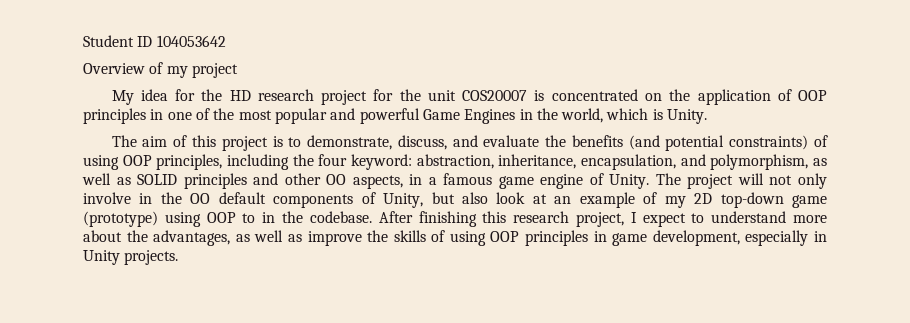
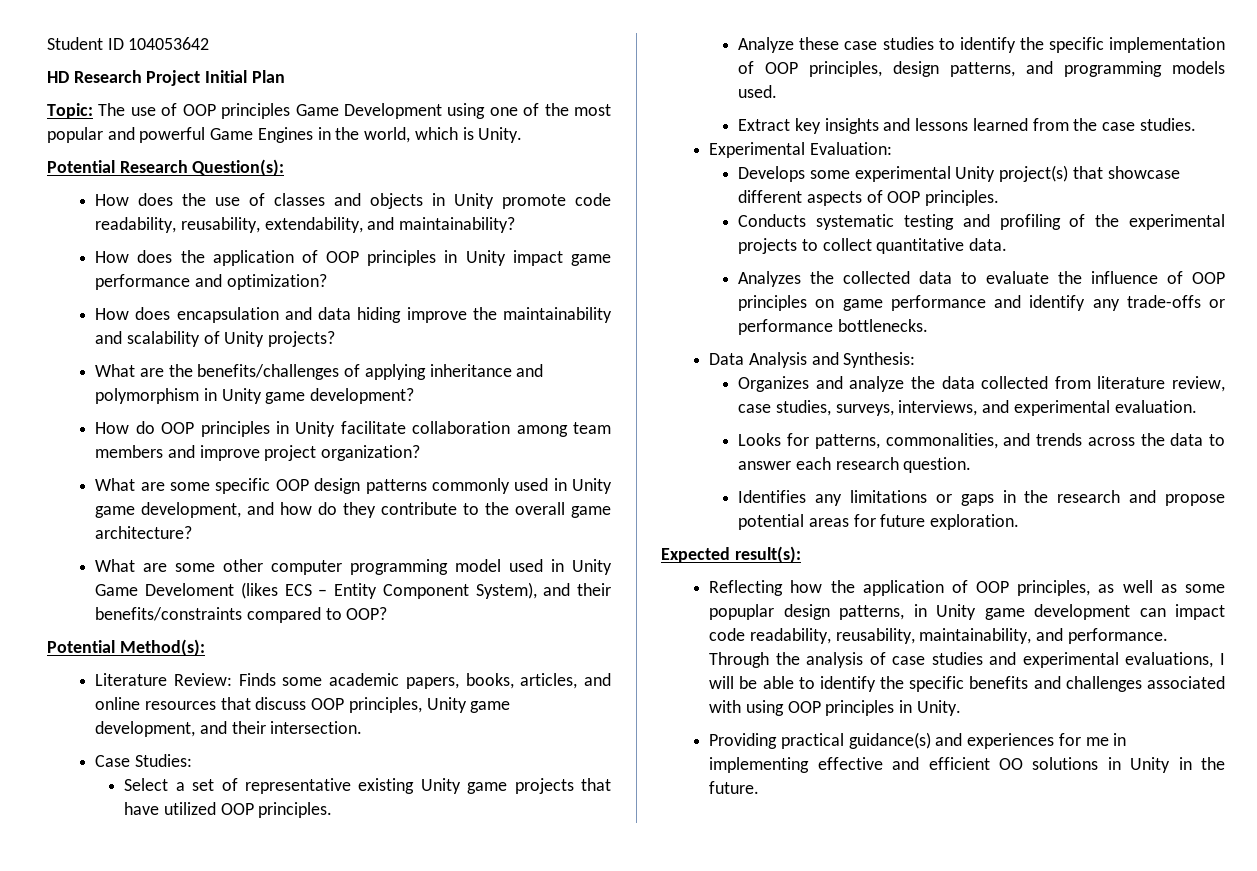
[83,62,238,78] [111,89,827,105] [83,108,164,124] Overview of my project // My idea for the HD research project for the unit COS20007 is concentrated on the application of OOP principles in -> [47,70,285,86] [47,103,486,119] HD Research Project Initial Plan // Topic: The use of OOP principles Game Development using
[111,135,829,151] [83,154,827,170] [82,173,827,189] [83,192,828,208] [83,211,827,227] [83,230,827,246] [83,250,179,265] The aim of this project is to demonstrate, discuss, and evaluate the benefits (and potential constraints) of using OOP principles, including the four keyword: abstraction, inheritance, encapsulation, and polymorphism, as well as SOLID principles and other OO aspects, in a famous game engine of Unity. The project will not only involve in the OO default components of Unity, but also look at an example of my 2D top-down game (prototype) using OOP to in the codebase. After finishing this research project, I expect to understand more about the advantages, as well as improve the skills of using OOP principles in game development, especially in Unity projects. -> [47,159,285,176] [95,193,611,209] [95,217,516,233] [95,250,611,266] [95,274,327,290] [95,307,612,323] [95,331,336,347] [95,364,544,380] [95,388,415,404] [95,421,611,437] [95,445,421,461] [95,478,612,494] [95,502,612,518] [95,526,193,539] [95,559,612,575] [95,582,612,599] [95,607,388,623] [47,639,205,656] [95,673,611,689] [95,697,511,713] [95,721,363,737] [95,754,192,767] [124,778,612,794] [124,802,333,818] [738,37,1225,53] [738,61,1225,77] [738,85,778,98] [738,118,1196,134] [709,142,892,158] [738,165,1180,182] [738,190,1000,206] [738,214,1225,230] [738,238,1008,254] [738,271,1225,287] [738,295,1225,311] [738,319,928,335] [709,352,916,368] [738,376,1225,392] [738,400,1197,416] [738,433,1225,449] [738,457,972,473] [738,490,1226,506] [738,514,1020,530] [661,546,801,563] [709,580,1225,596] [709,604,1225,620] [709,628,1168,644] [709,652,1225,668] [709,676,1225,692] [709,700,961,716] [709,732,1127,749] [709,757,1225,773] [709,781,760,794] Potential Research Question(s): // How does the use of classes and objects in Unity promote code readability, reusability, extendability, and maintainability? // How does the application of OOP principles in Unity impact game performance and optimization? // How does encapsulation and data hiding improve the maintainability and scalability of Unity projects? // What are the benefits/challenges of applying inheritance and polymorphism in Unity game development? // How do OOP principles in Unity facilitate collaboration among team members and improve project organization? // What are some specific OOP design patterns commonly used in Unity game development, and how do they contribute to the overall game architecture? // What are some other computer programming model used in Unity Game Develoment (likes ECS – Entity Component System), and their benefits/constraints compared to OOP? // Potential Method(s): // Literature Review: Finds some academic papers, books, articles, and online resources that discuss OOP principles, Unity game development, and their intersection. // Case Studies: // Select a set of representative existing Unity game projects that have utilized OOP principles. // Analyze these case studies to identify the specific implementation of OOP principles, design patterns, and programming models used. // Extract key insights and lessons learned from the case studies. // Experimental Evaluation: // Develops some experimental Unity project(s) that showcase different aspects of OOP principles. // Conducts systematic testing and profiling of the experimental projects to collect quantitative data. // Analyzes the collected data to evaluate the influence of OOP principles on game performance and identify any trade-offs or performance bottlenecks. // Data Analysis and Synthesis: // Organizes and analyze the data collected from literature review, case studies, surveys, interviews, and experimental evaluation. // Looks for patterns, commonalities, and trends across the data to answer each research question. // Identifies any limitations or gaps in the research and propose potential areas for future exploration. // Expected result(s): // Reflecting how the application of OOP principles, as well as some popuplar design patterns, in Unity game development can impact code readability, reusability, maintainability, and performance. Through the analysis of case studies and experimental evaluations, I will be able to identify the specific benefits and challenges associated with using OOP principles in Unity. // Providing practical guidance(s) and experiences for me in implementing effective and efficient OO solutions in Unity in the future.

